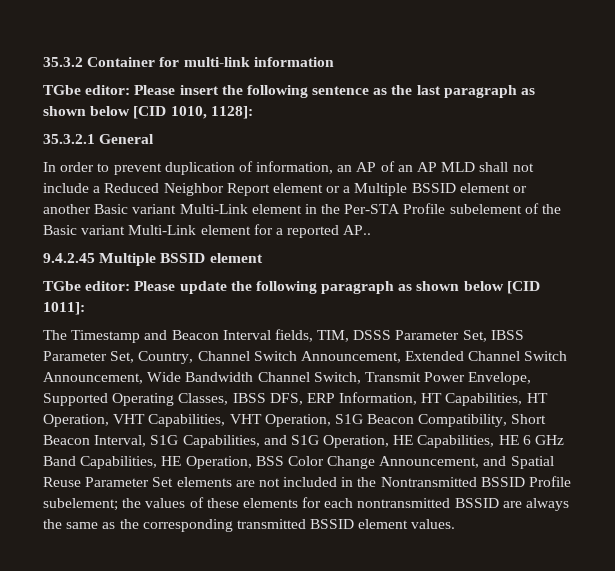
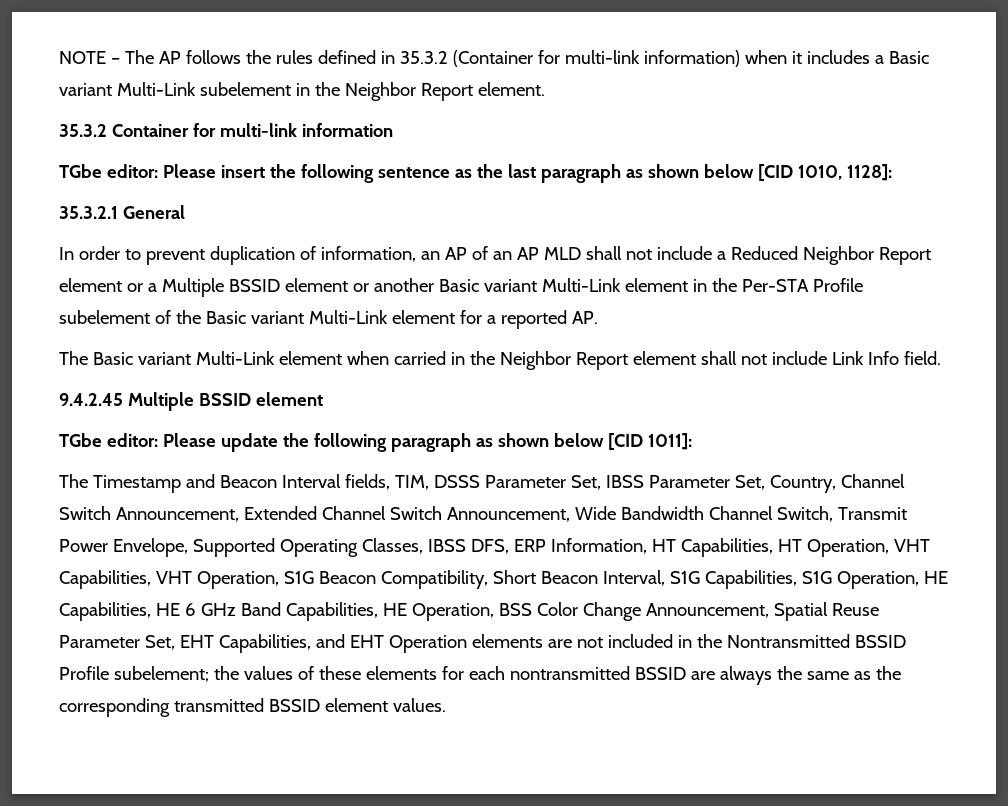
(43, 62) none -> [59,50,929,67] [59,82,545,101] NOTE – The AP follows the rules defined in 35.3.2 (Container for multi-link information) when it includes a Basic variant Multi-Link subelement in the Neighbor Report element. //
[343,225,372,235] AP.. -> [571,311,598,324] [59,351,941,370] AP. // The Basic variant Multi-Link element when carried in the Neighbor Report element shall not include Link Info field.
[263,435,287,445] and -> (797, 579) none
[483,456,507,466] and -> (769, 610) none
[152,477,174,487] Set -> [144,634,467,653] Set, EHT Capabilities, and EHT Operation

